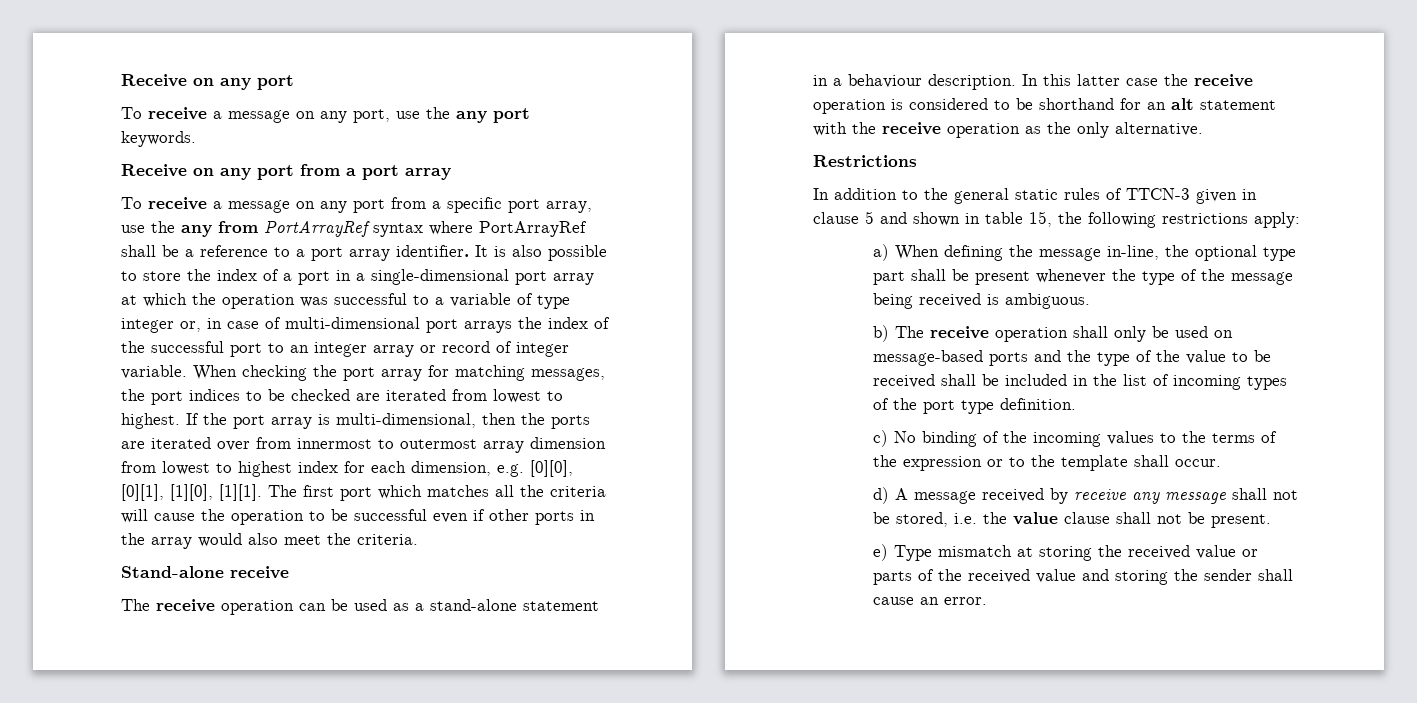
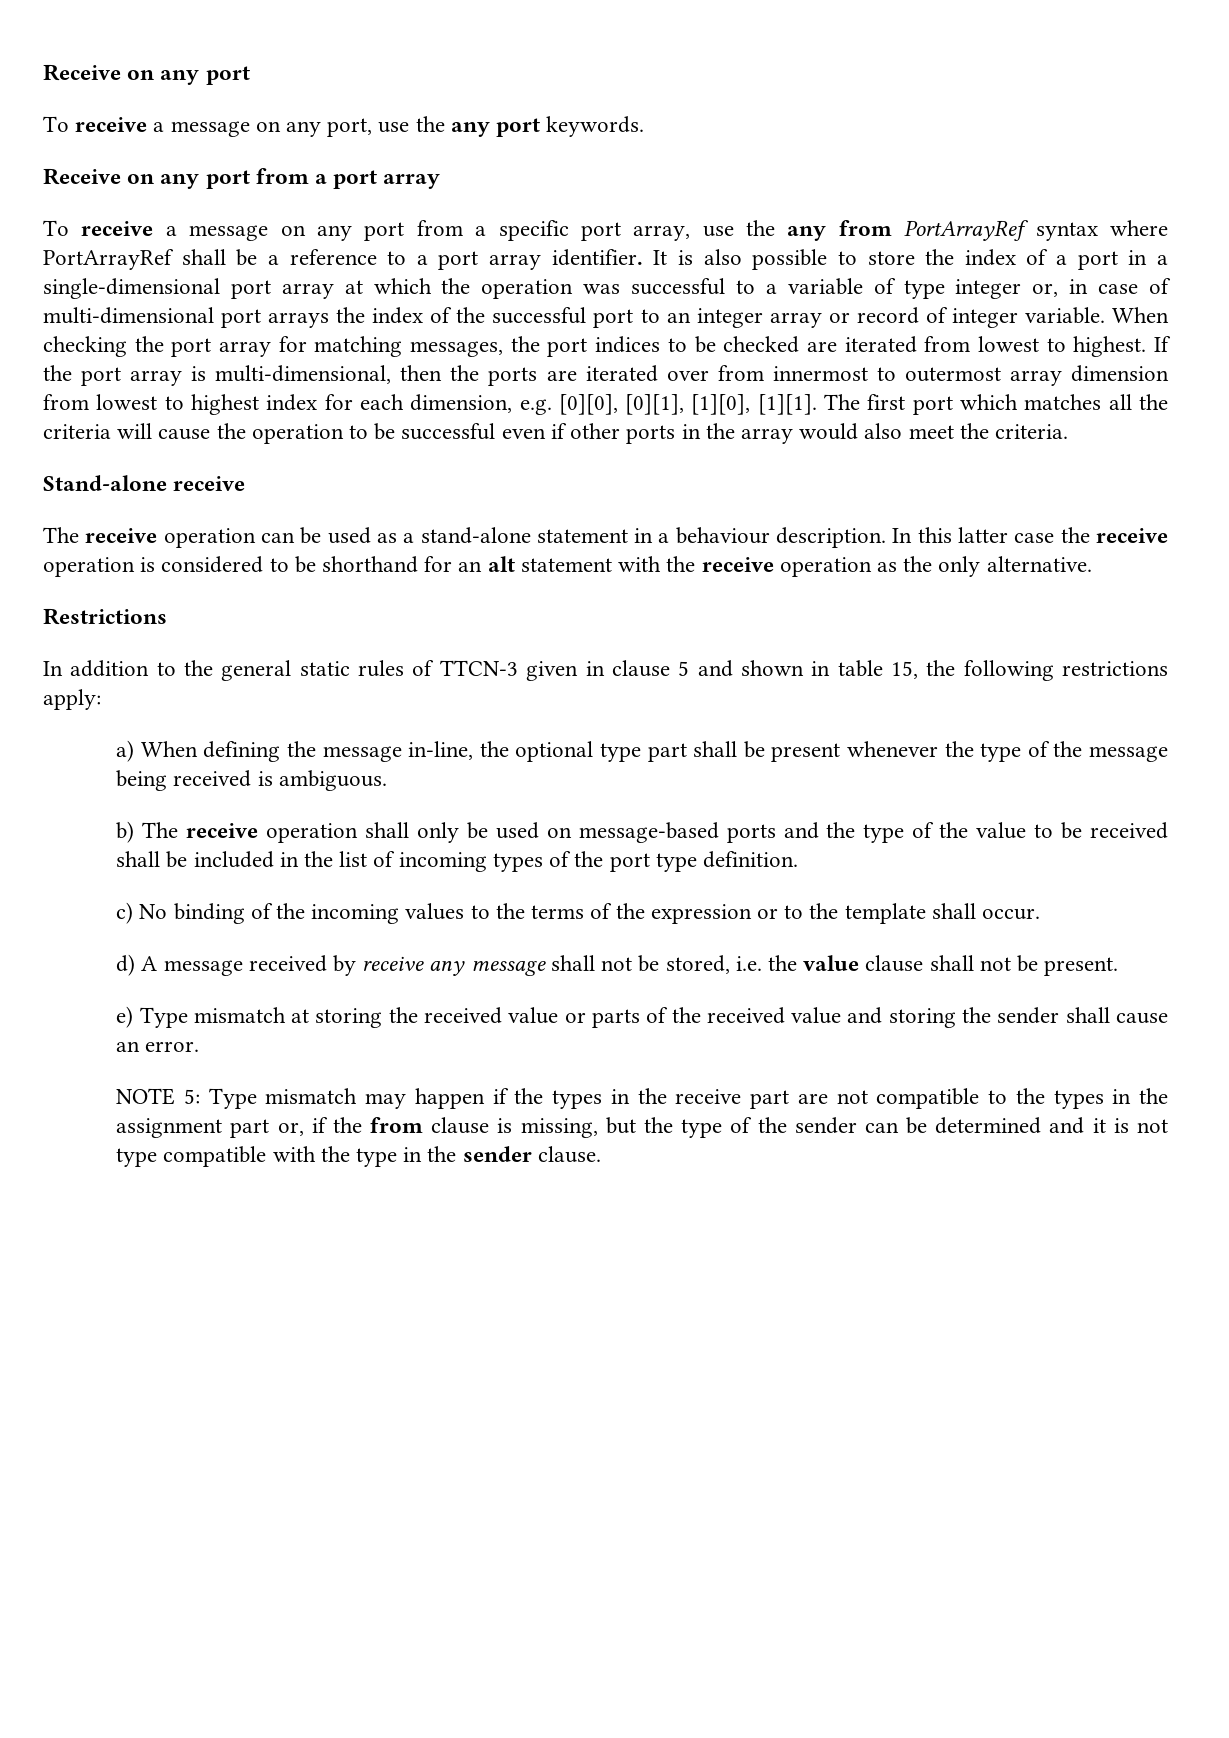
(988, 601) none -> [116,1088,1169,1109] [116,1117,1168,1138] [116,1146,601,1167] // NOTE 5: Type mismatch may happen if the types in the receive part are not compatible to the types in the assignment part or, if the from clause is missing, but the type of the sender can be determined and it is not type compatible with the type in the sender clause.

